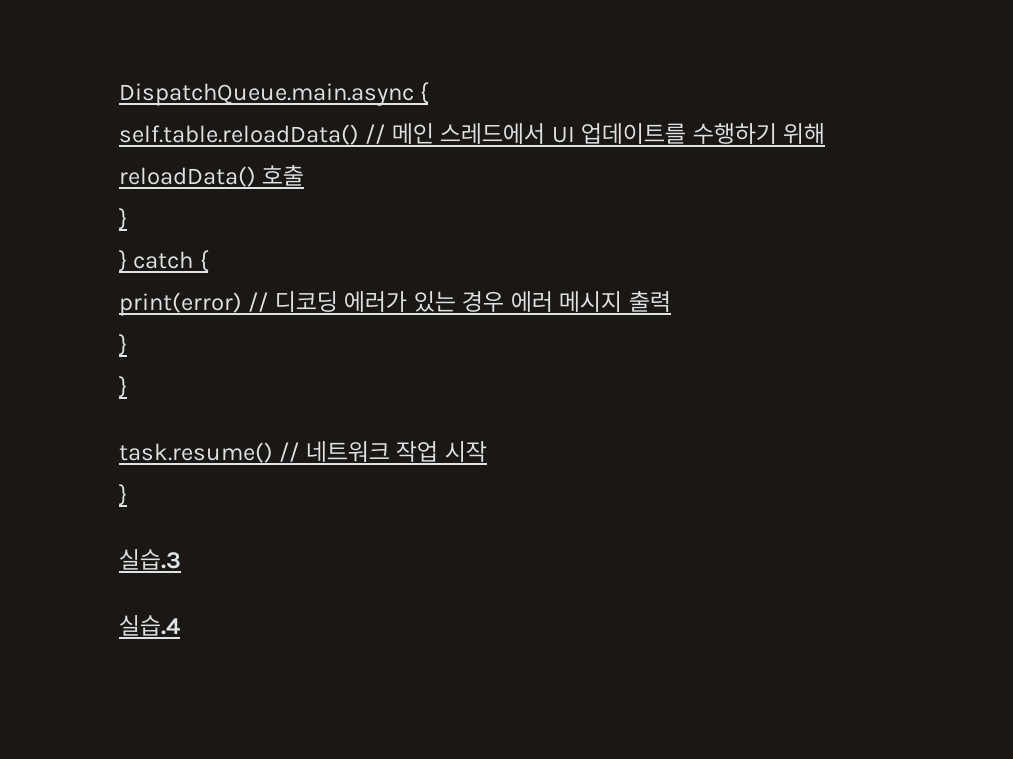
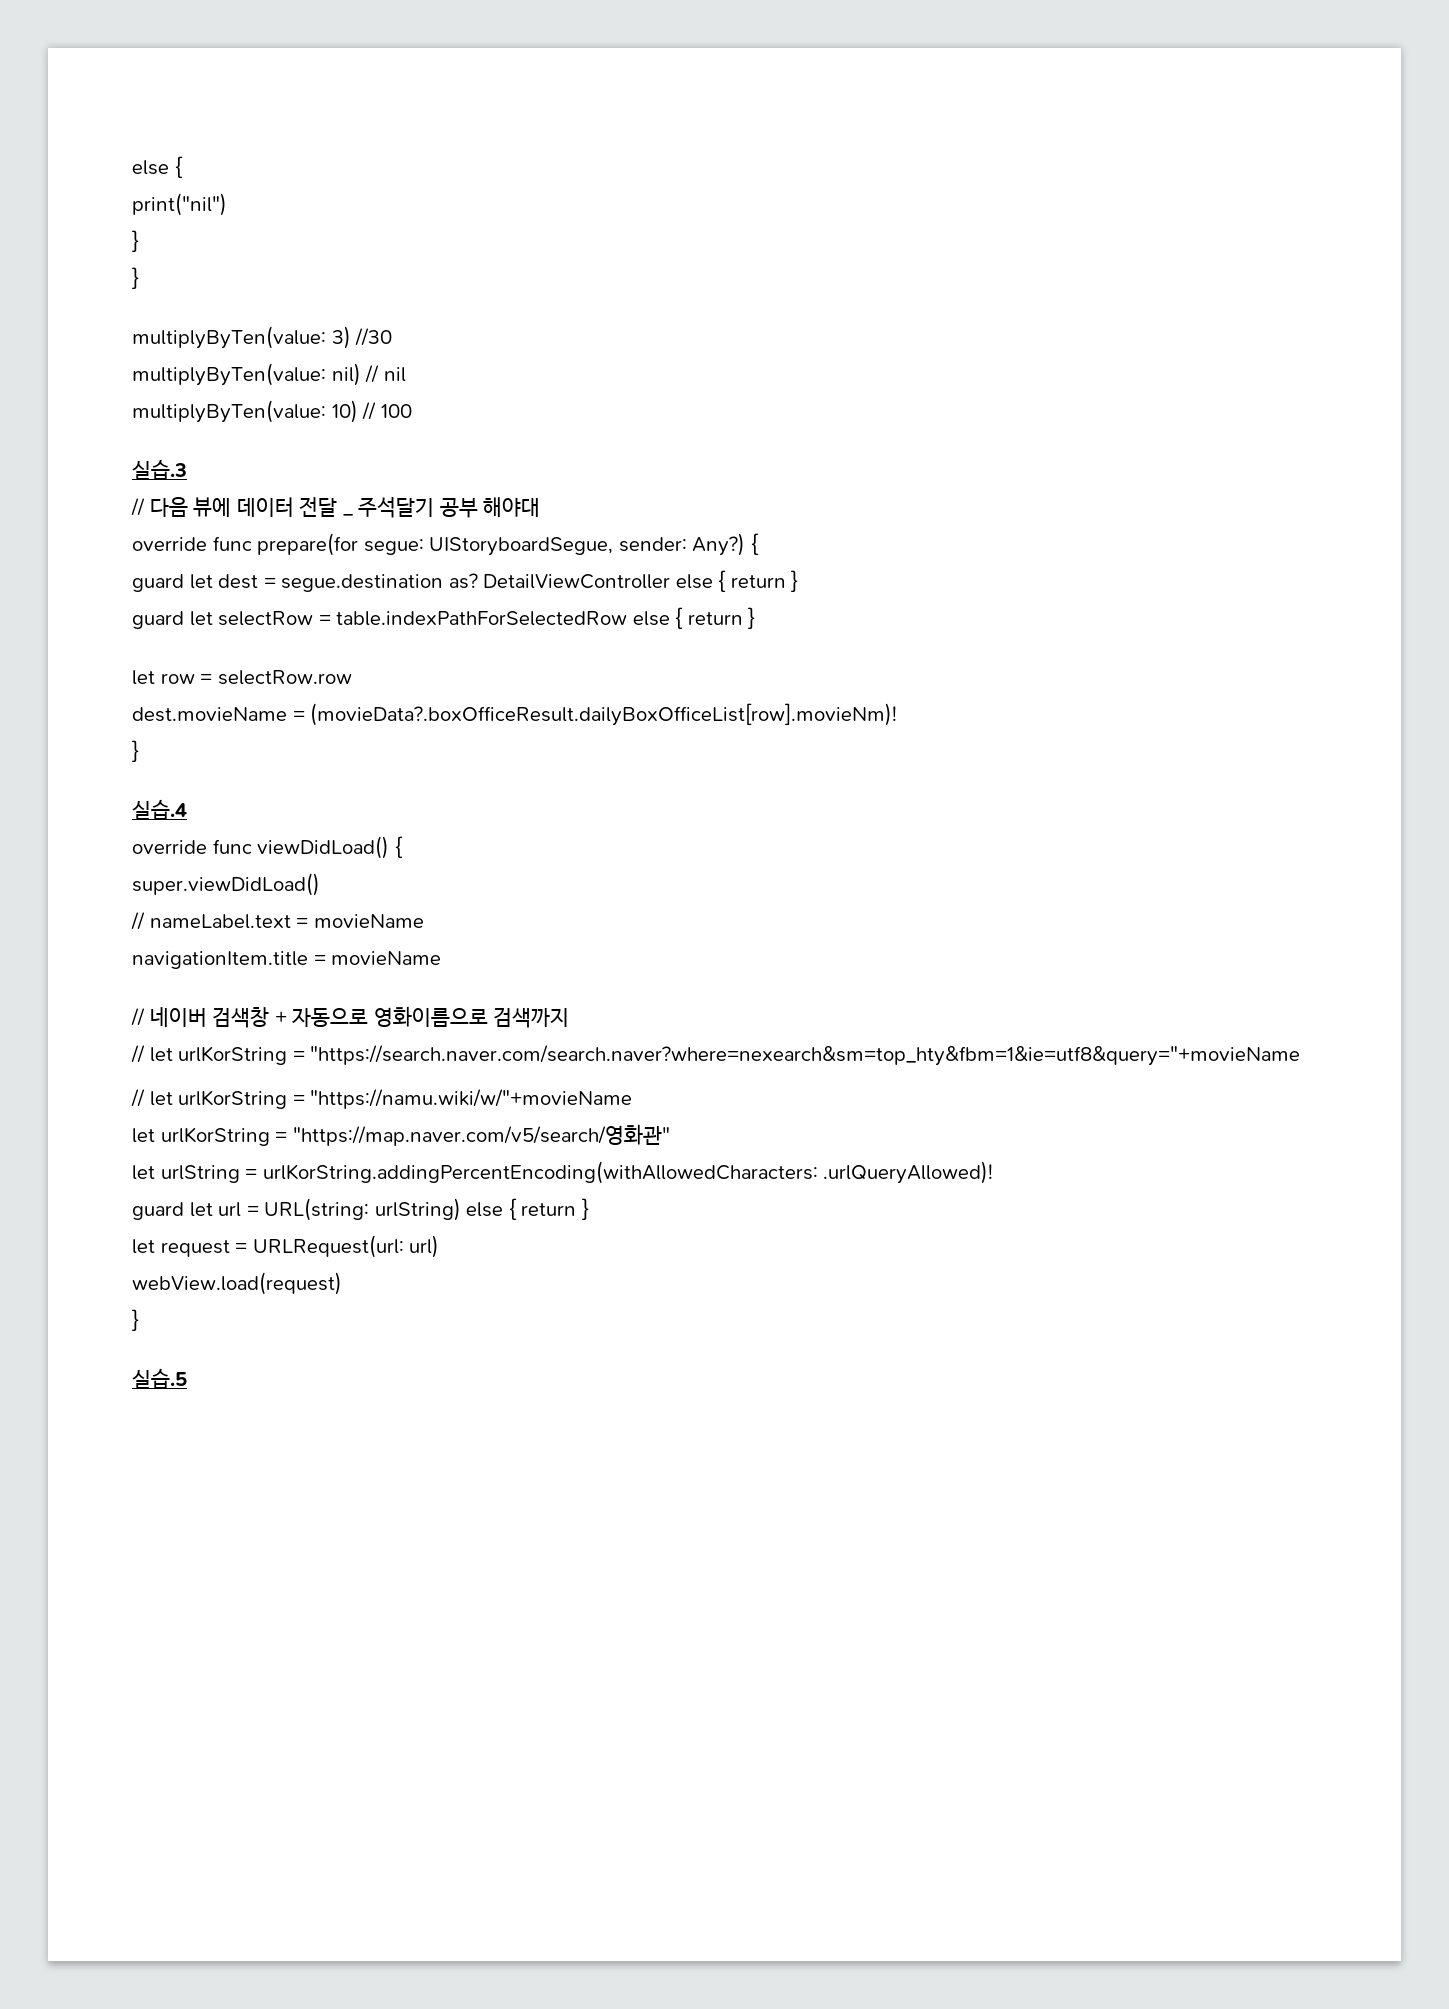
[119,82,430,106] [119,123,826,145] [119,164,305,187] [119,208,127,230] [119,250,209,272] [119,290,671,316] [119,334,127,356] [119,376,127,398] [119,441,487,463] [119,484,127,506] [119,549,181,570] [119,615,180,636] DispatchQueue.main.async { // self.table.reloadData() // 메인 스레드에서 UI 업데이트를 수행하기 위해 reloadData() 호출 // } // } catch { // print(error) // 디코딩 에러가 있는 경우 에러 메시지 출력 // } // } // task.resume() // 네트워크 작업 시작 // } // 실습.3 // 실습.4 -> [132,156,183,178] [132,193,227,216] [132,230,139,252] [132,267,139,289] [132,326,393,349] [132,363,406,386] [132,400,412,423] [132,459,187,480] [131,497,541,518] [132,533,759,556] [132,570,799,592] [132,607,756,629] [132,670,352,685] [132,703,898,726] [132,740,139,762] [132,799,187,820] [132,836,403,859] [132,873,320,896] [131,912,424,930] [132,951,442,969] [131,1006,570,1028] [131,1045,1301,1066] [131,1089,633,1109] [132,1124,670,1146] [132,1161,994,1184] [132,1198,589,1221] [132,1235,440,1258] [132,1272,342,1295] [132,1309,139,1331] [132,1368,187,1389] else { // print("nil") // } // } // multiplyByTen(value: 3) //30 // multiplyByTen(value: nil) // nil // multiplyByTen(value: 10) // 100 // 실습.3 // // 다음 뷰에 데이터 전달 _ 주석달기 공부 해야대 // override func prepare(for segue: UIStoryboardSegue, sender: Any?) { // guard let dest = segue.destination as? DetailViewController else { return } // guard let selectRow = table.indexPathForSelectedRow else { return } // let row = selectRow.row // dest.movieName = (movieData?.boxOfficeResult.dailyBoxOfficeList[row].movieNm)! // } // 실습.4 // override func viewDidLoad() { // super.viewDidLoad() // // nameLabel.text = movieName // navigationItem.title = movieName // // 네이버 검색창 + 자동으로 영화이름으로 검색까지 // // let urlKorString = "https://search.naver.com/search.naver?where=nexearch&sm=top_hty&fbm=1&ie=utf8&query="+movieName // // let urlKorString = "https://namu.wiki/w/"+movieName // let urlKorString = "https://map.naver.com/v5/search/영화관" // let urlString = urlKorString.addingPercentEncoding(withAllowedCharacters: .urlQueryAllowed)! // guard let url = URL(string: urlString) else { return } // let request = URLRequest(url: url) // webView.load(request) // } // 실습.5

